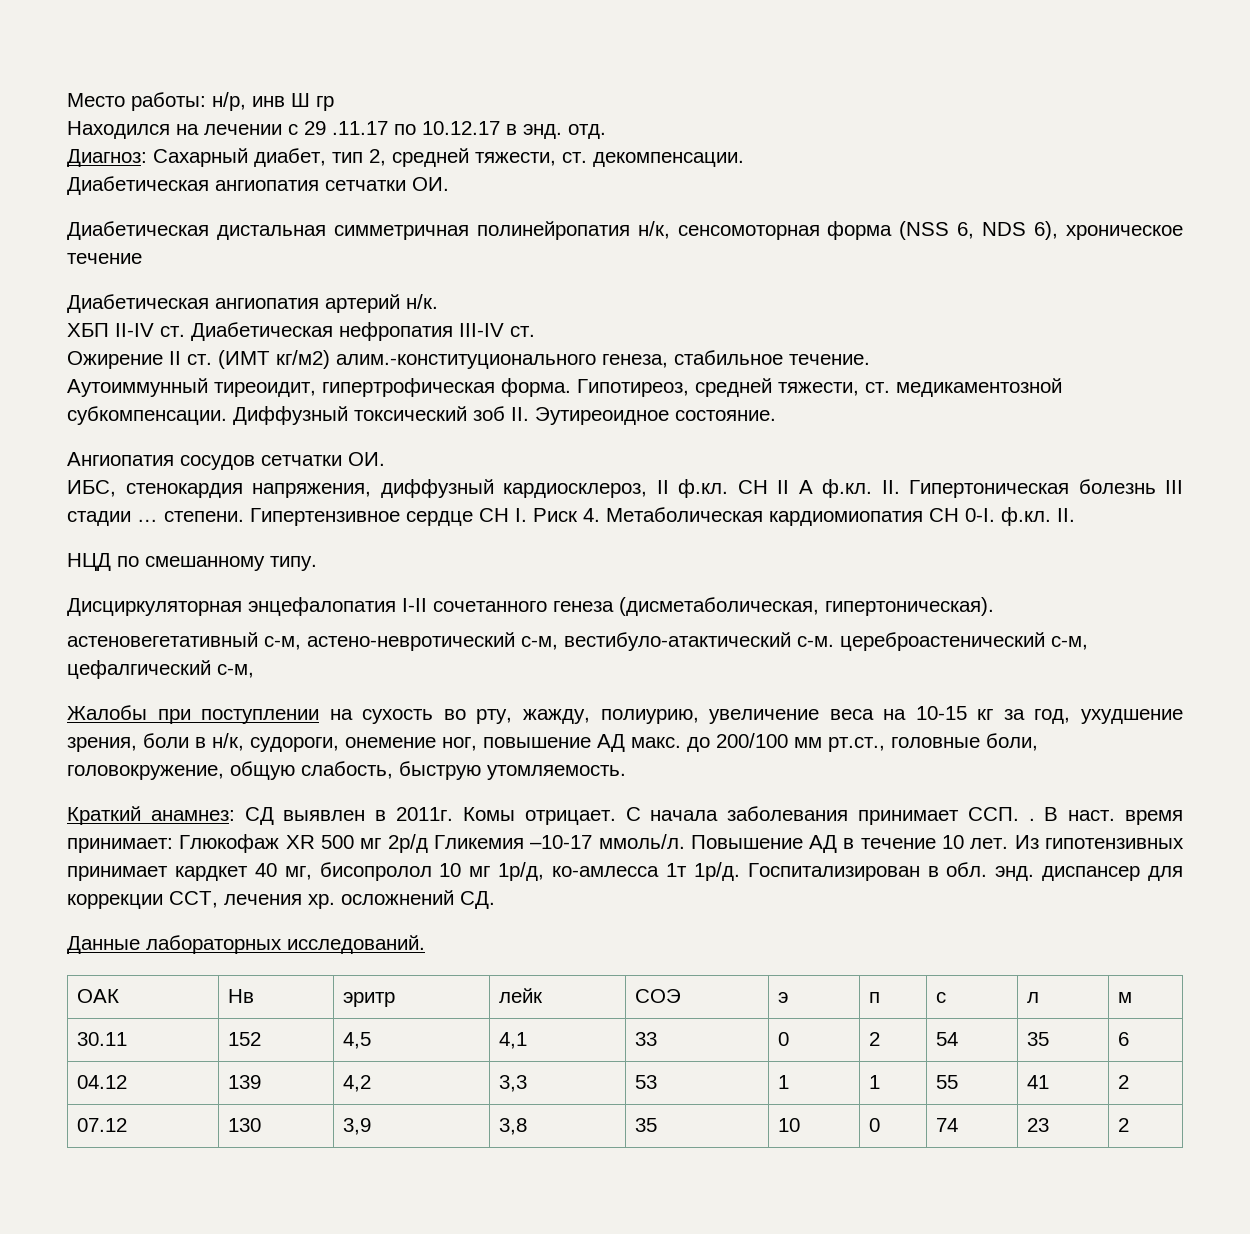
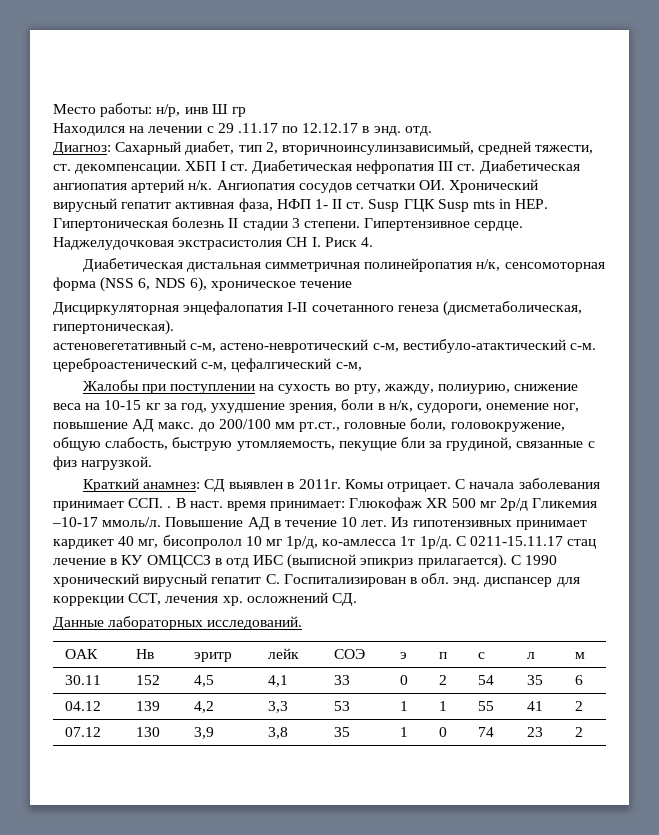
[422,121,500,135] 10.12.17 -> [302,123,359,133] 12.12.17
(386, 157) none -> [281,141,474,155] вторичноинсулинзависимый,
[67,176,449,195] // Диабетическая ангиопатия сетчатки ОИ. -> [185,160,580,174] [53,179,539,193] [53,198,549,212] [53,217,524,231] [53,237,373,250] ХБП I ст. Диабетическая нефропатия III ст. Диабетическая ангиопатия артерий н/к. Ангиопатия сосудов сетчатки ОИ. Хронический вирусный гепатит активная фаза, НФП 1- II ст. Susp ГЦК Susp mts in HEP. Гипертоническая болезнь II стадии 3 степени. Гипертензивное сердце. Наджелудочковая экстрасистолия СН I. Риск 4.
[67,294,438,313] [67,322,535,341] [67,350,870,369] [67,378,1062,397] [67,406,776,425] [67,452,385,470] [67,479,1183,498] [67,507,1075,526] [67,553,317,571] // Диабетическая ангиопатия артерий н/к. // ХБП II-IV ст. Диабетическая нефропатия III-IV ст. // Ожирение II ст. (ИМТ кг/м2) алим.-конституционального генеза, стабильное течение. // Аутоиммунный тиреоидит, гипертрофическая форма. Гипотиреоз, средней тяжести, ст. медикаментозной субкомпенсации. Диффузный токсический зоб II. Эутиреоидное состояние. // Ангиопатия сосудов сетчатки ОИ. // ИБС, стенокардия напряжения, диффузный кардиосклероз, II ф.кл. СН II А ф.кл. II. Гипертоническая болезнь III стадии … степени. Гипертензивное сердце СН I. Риск 4. Метаболическая кардиомиопатия СН 0-I. ф.кл. II. // НЦД по смешанному типу. -> (353, 284) none
[709,709,820,724] увеличение -> [514,384,579,391] снижение
[487,765,626,780] утомляемость. -> [236,437,595,451] [53,456,153,470] утомляемость, пекущие бли за грудиной, связанные с физ нагрузкой.
[174,866,248,881] кардкет -> [53,539,114,549] кардикет
(740, 871) none -> [455,536,597,549] [53,554,558,569] [53,573,280,587] С 0211-15.11.17 стац лечение в КУ ОМЦССЗ в отд ИБС (выписной эпикриз прилагается). С 1990 хронический вирусный гепатит С.
[777,1118,800,1132] 10 -> [400,727,409,737] 1

